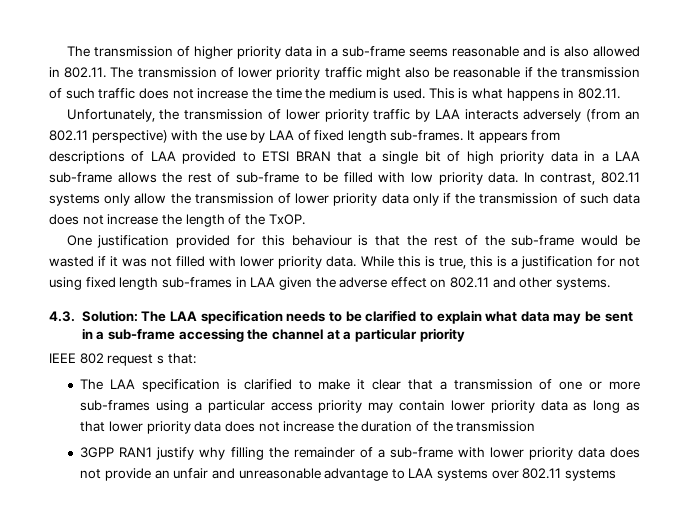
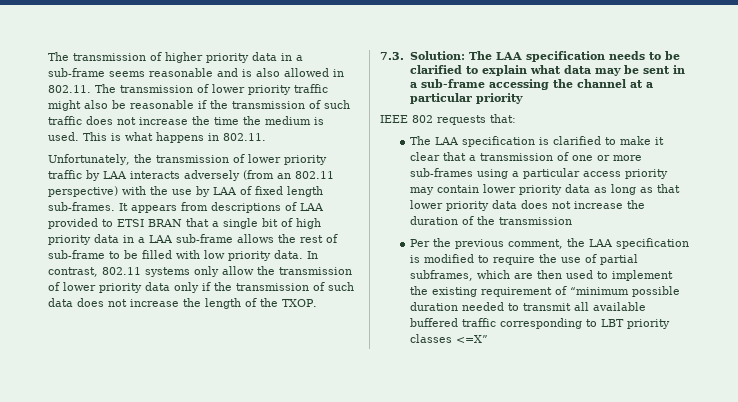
[268,214,305,225] [66,235,640,248] [49,256,640,269] [49,277,611,290] [49,311,75,322] TxOP. // One justification provided for this behaviour is that the rest of the sub-frame would be wasted if it was not filled with lower priority data. While this is true, this is a justification for not using fixed length sub-frames in LAA given the adverse effect on 802.11 and other systems. // 4.3. -> [282,299,317,307] [380,52,404,60] TXOP. // 7.3.
[107,354,164,366] request s -> [437,115,486,125] requests
[80,447,640,460] [80,468,617,481] 3GPP RAN1 justify why filling the remainder of a sub-frame with lower priority data does not provide an unfair and unreasonable advantage to LAA systems over 802.11 systems -> [409,238,689,249] [409,254,638,265] [409,270,673,281] [409,286,680,297] [409,302,646,311] [409,318,670,329] [409,334,488,343] Per the previous comment, the LAA specification is modified to require the use of partial subframes, which are then used to implement the existing requirement of “minimum possible duration needed to transmit all available buffered traffic corresponding to LBT priority classes <=X”

